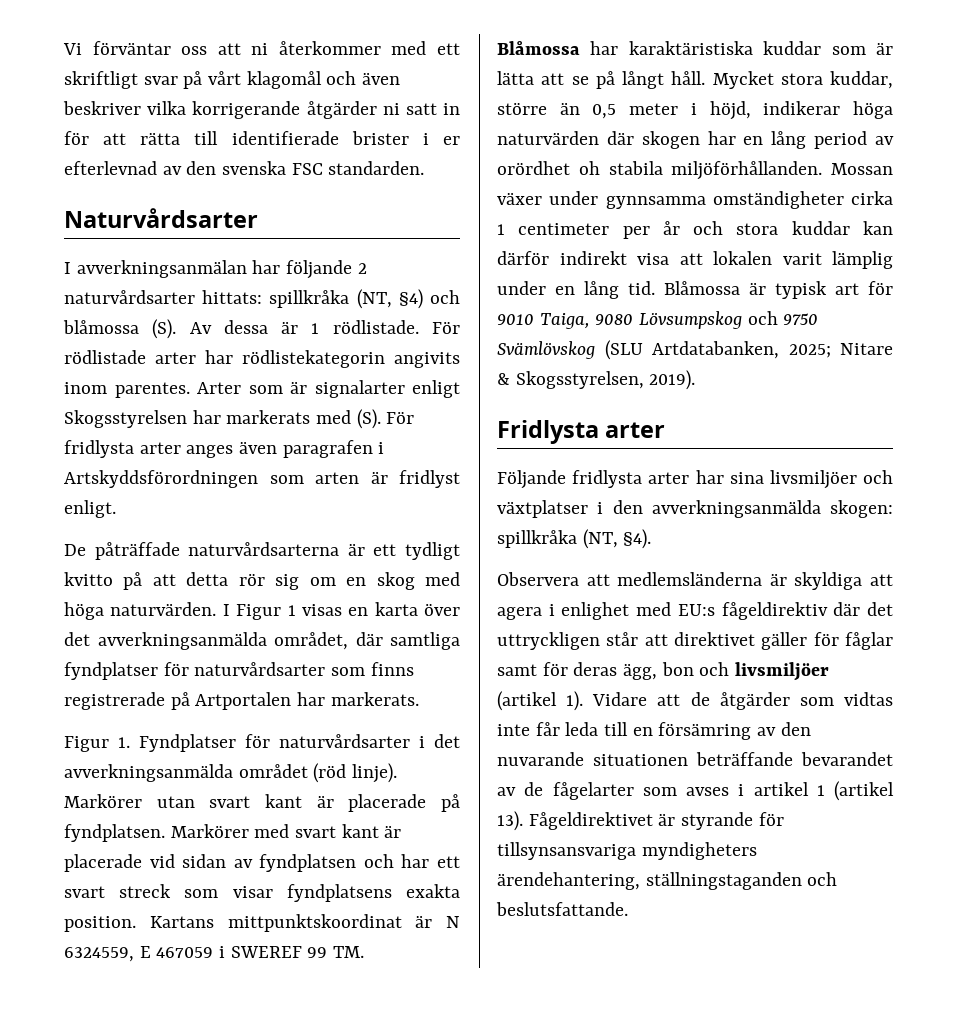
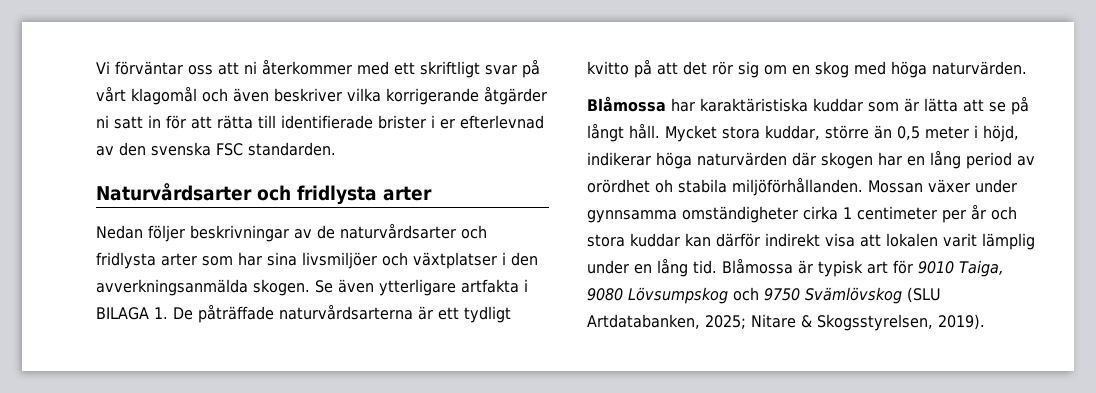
[64,260,367,279] [64,289,460,309] [63,319,460,339] [64,350,460,368] [64,380,460,398] [64,409,415,429] [64,440,385,458] [64,470,460,488] [64,500,116,518] // I avverkningsanmälan har följande 2 naturvårdsarter hittats: spillkråka (NT, §4) och blåmossa (S). Av dessa är 1 rödlistade. För rödlistade arter har rödlistekategorin angivits inom parentes. Arter som är signalarter enligt Skogsstyrelsen har markerats med (S). För fridlysta arter anges även paragrafen i Artskyddsförordningen som arten är fridlyst enligt. // -> [257,185,432,205] [96,223,487,242] [96,252,538,269] [96,279,528,296] [96,307,168,320] och fridlysta arter // Nedan följer beskrivningar av de naturvårdsarter och fridlysta arter som har sina livsmiljöer och växtplatser i den avverkningsanmälda skogen. Se även ytterligare artfakta i BILAGA 1.
[186,572,229,586] detta -> [683,61,707,75] det
[222,602,460,620] [64,632,460,650] [64,662,414,680] [64,692,419,710] [64,734,460,752] [64,763,398,783] [64,794,460,812] [64,824,402,842] [64,854,460,872] [64,884,460,902] [64,914,460,932] [64,946,365,962] I Figur 1 visas en karta över det avverkningsanmälda området, där samtliga fyndplatser för naturvårdsarter som finns registrerade på Artportalen har markerats. // Figur 1. Fyndplatser för naturvårdsarter i det avverkningsanmälda området (röd linje). Markörer utan svart kant är placerade på fyndplatsen. Markörer med svart kant är placerade vid sidan av fyndplatsen och har ett svart streck som visar fyndplatsens exakta position. Kartans mittpunktskoordinat är N 6324559, E 467059 i SWEREF 99 TM. -> (1027, 68) none
[497,420,666,444] [497,470,893,489] [497,500,893,518] [497,529,652,549] [497,572,893,590] [497,602,893,620] [497,632,893,650] [497,662,830,681] [497,691,893,711] [497,722,811,740] [497,752,893,766] [497,781,894,801] [497,811,784,831] [497,842,757,860] [497,872,838,890] [496,902,628,916] // Fridlysta arter // Följande fridlysta arter har sina livsmiljöer och växtplatser i den avverkningsanmälda skogen: spillkråka (NT, §4). // Observera att medlemsländerna är skyldiga att agera i enlighet med EU:s fågeldirektiv där det uttryckligen står att direktivet gäller för fåglar samt för deras ägg, bon och livsmiljöer (artikel 1). Vidare att de åtgärder som vidtas inte får leda till en försämring av den nuvarande situationen beträffande bevarandet av de fågelarter som avses i artikel 1 (artikel 13). Fågeldirektivet är styrande för tillsynsansvariga myndigheters ärendehantering, ställningstaganden och beslutsfattande. -> (985, 322) none

